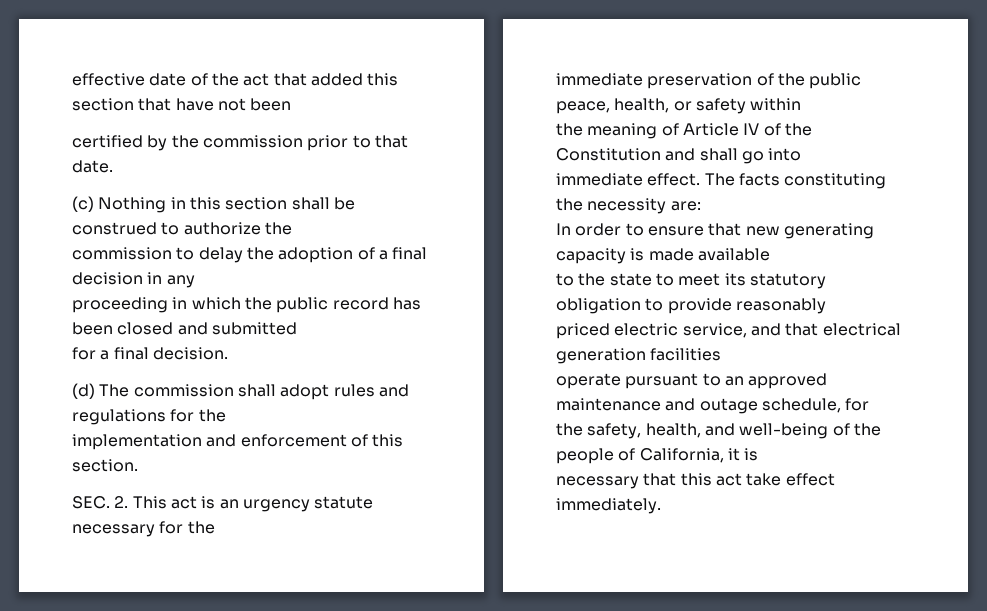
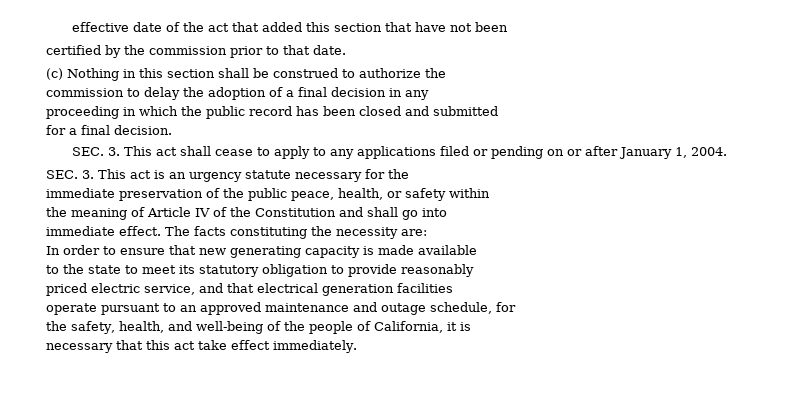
[72,383,409,400] [72,409,226,425] [72,434,404,450] [72,459,138,472] [72,496,129,509] (d) The commission shall adopt rules and regulations for the // implementation and enforcement of this section. // SEC. 2. -> [72,146,728,159] [46,170,94,179] SEC. 3. This act shall cease to apply to any applications filed or pending on or after January 1, 2004. // SEC. 3.

